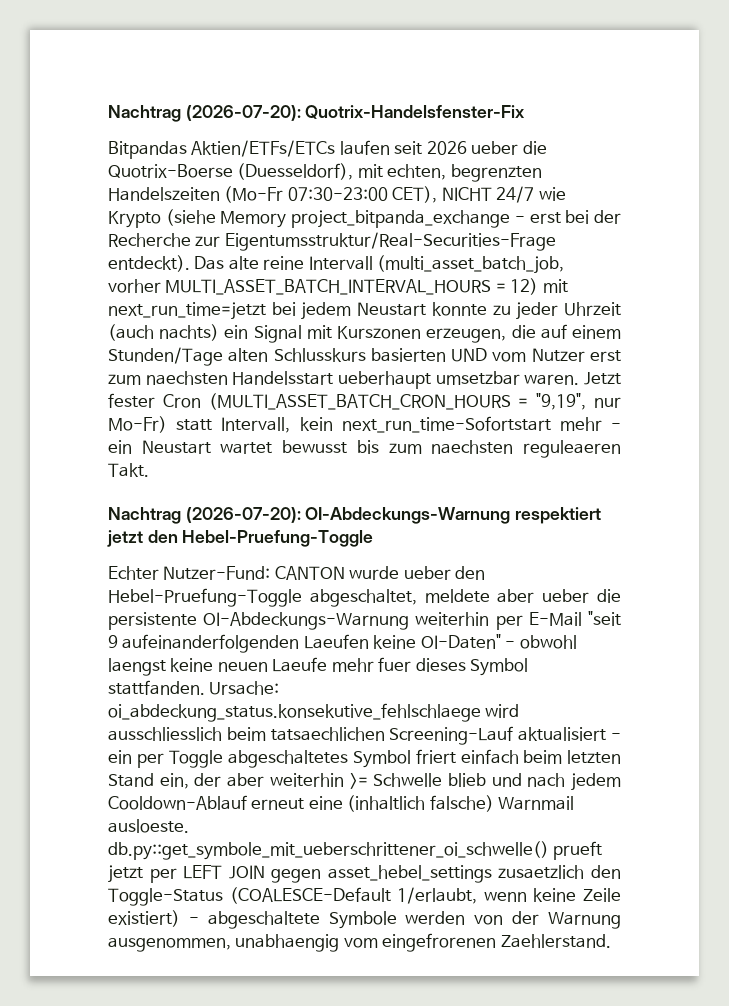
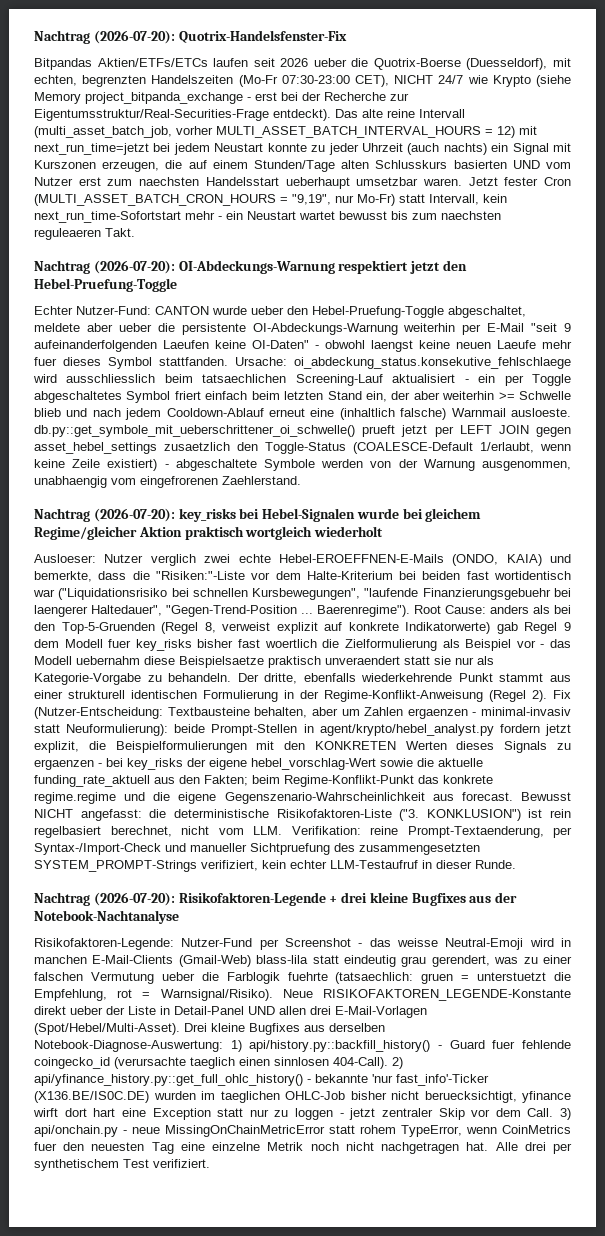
(611, 941) none -> [34,508,482,522] [34,526,384,540] [34,554,571,566] [34,571,571,582] [33,588,571,600] [34,605,571,617] [34,622,571,634] [34,639,572,651] [34,656,494,668] [34,673,571,685] [34,690,571,702] [34,707,571,719] [34,724,572,736] [34,741,571,753] [34,758,483,770] [34,775,493,787] [34,792,571,804] [34,809,571,821] [34,826,572,838] [34,843,480,855] [34,860,516,872] [34,892,518,906] [34,910,179,924] [34,938,571,950] [34,955,572,967] [34,972,571,984] [34,989,571,1001] [34,1006,427,1018] [34,1023,385,1035] [34,1040,571,1052] [34,1057,403,1069] [34,1074,489,1086] [34,1091,571,1103] [33,1108,571,1120] [34,1125,571,1137] [34,1142,572,1154] [34,1159,210,1171] // Nachtrag (2026-07-20): key_risks bei Hebel-Signalen wurde bei gleichem Regime/gleicher Aktion praktisch wortgleich wiederholt // Ausloeser: Nutzer verglich zwei echte Hebel-EROEFFNEN-E-Mails (ONDO, KAIA) und bemerkte, dass die "Risiken:"-Liste vor dem Halte-Kriterium bei beiden fast wortidentisch war ("Liquidationsrisiko bei schnellen Kursbewegungen", "laufende Finanzierungsgebuehr bei laengerer Haltedauer", "Gegen-Trend-Position ... Baerenregime"). Root Cause: anders als bei den Top-5-Gruenden (Regel 8, verweist explizit auf konkrete Indikatorwerte) gab Regel 9 dem Modell fuer key_risks bisher fast woertlich die Zielformulierung als Beispiel vor - das Modell uebernahm diese Beispielsaetze praktisch unveraendert statt sie nur als Kategorie-Vorgabe zu behandeln. Der dritte, ebenfalls wiederkehrende Punkt stammt aus einer strukturell identischen Formulierung in der Regime-Konflikt-Anweisung (Regel 2). Fix (Nutzer-Entscheidung: Textbausteine behalten, aber um Zahlen ergaenzen - minimal-invasiv statt Neuformulierung): beide Prompt-Stellen in agent/krypto/hebel_analyst.py fordern jetzt explizit, die Beispielformulierungen mit den KONKRETEN Werten dieses Signals zu ergaenzen - bei key_risks der eigene hebel_vorschlag-Wert sowie die aktuelle funding_rate_aktuell aus den Fakten; beim Regime-Konflikt-Punkt das konkrete regime.regime und die eigene Gegenszenario-Wahrscheinlichkeit aus forecast. Bewusst NICHT angefasst: die deterministische Risikofaktoren-Liste ("3. KONKLUSION") ist rein regelbasiert berechnet, nicht vom LLM. Verifikation: reine Prompt-Textaenderung, per Syntax-/Import-Check und manueller Sichtpruefung des zusammengesetzten SYSTEM_PROMPT-Strings verifiziert, kein echter LLM-Testaufruf in dieser Runde. // Nachtrag (2026-07-20): Risikofaktoren-Legende + drei kleine Bugfixes aus der Notebook-Nachtanalyse // Risikofaktoren-Legende: Nutzer-Fund per Screenshot - das weisse Neutral-Emoji wird in manchen E-Mail-Clients (Gmail-Web) blass-lila statt eindeutig grau gerendert, was zu einer falschen Vermutung ueber die Farblogik fuehrte (tatsaechlich: gruen = unterstuetzt die Empfehlung, rot = Warnsignal/Risiko). Neue RISIKOFAKTOREN_LEGENDE-Konstante direkt ueber der Liste in Detail-Panel UND allen drei E-Mail-Vorlagen (Spot/Hebel/Multi-Asset). Drei kleine Bugfixes aus derselben Notebook-Diagnose-Auswertung: 1) api/history.py::backfill_history() - Guard fuer fehlende coingecko_id (verursachte taeglich einen sinnlosen 404-Call). 2) api/yfinance_history.py::get_full_ohlc_history() - bekannte 'nur fast_info'-Ticker (X136.BE/IS0C.DE) wurden im taeglichen OHLC-Job bisher nicht beruecksichtigt, yfinance wirft dort hart eine Exception statt nur zu loggen - jetzt zentraler Skip vor dem Call. 3) api/onchain.py - neue MissingOnChainMetricError statt rohem TypeError, wenn CoinMetrics fuer den neuesten Tag eine einzelne Metrik noch nicht nachgetragen hat. Alle drei per synthetischem Test verifiziert.

